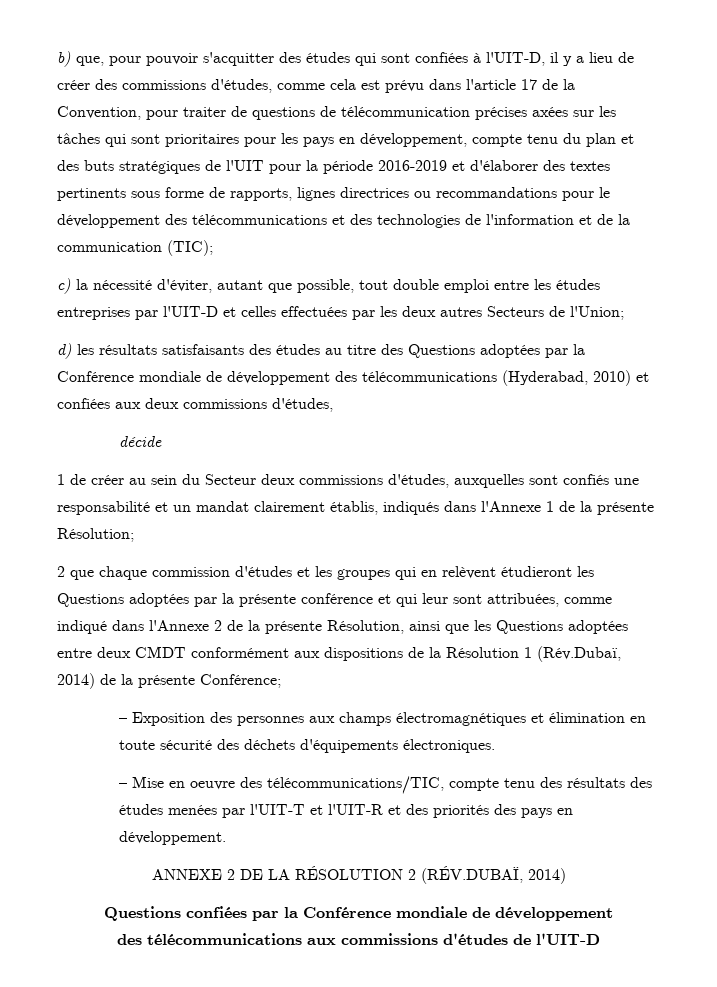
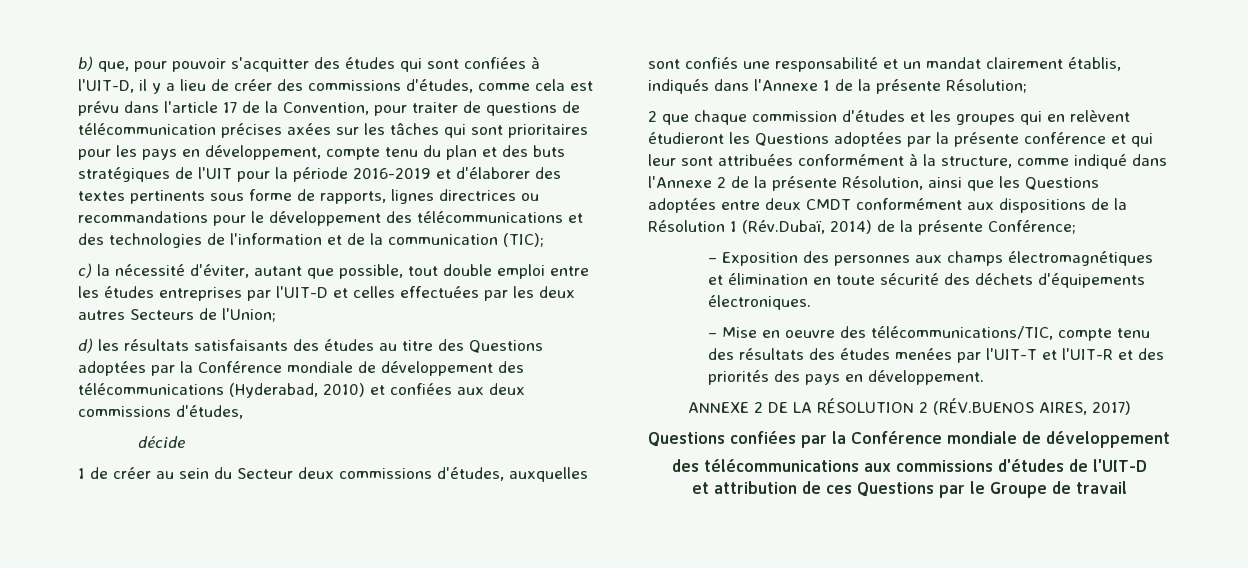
[487,593,559,607] attribuées, -> [718,153,1012,168] attribuées conformément à la structure,
[420,866,566,884] (RÉV.DUBAÏ, 2014) -> [932,398,1131,415] (RÉV.BUENOS AIRES, 2017)
(600, 939) none -> [691,481,1127,498] // et attribution de ces Questions par le Groupe de travail

